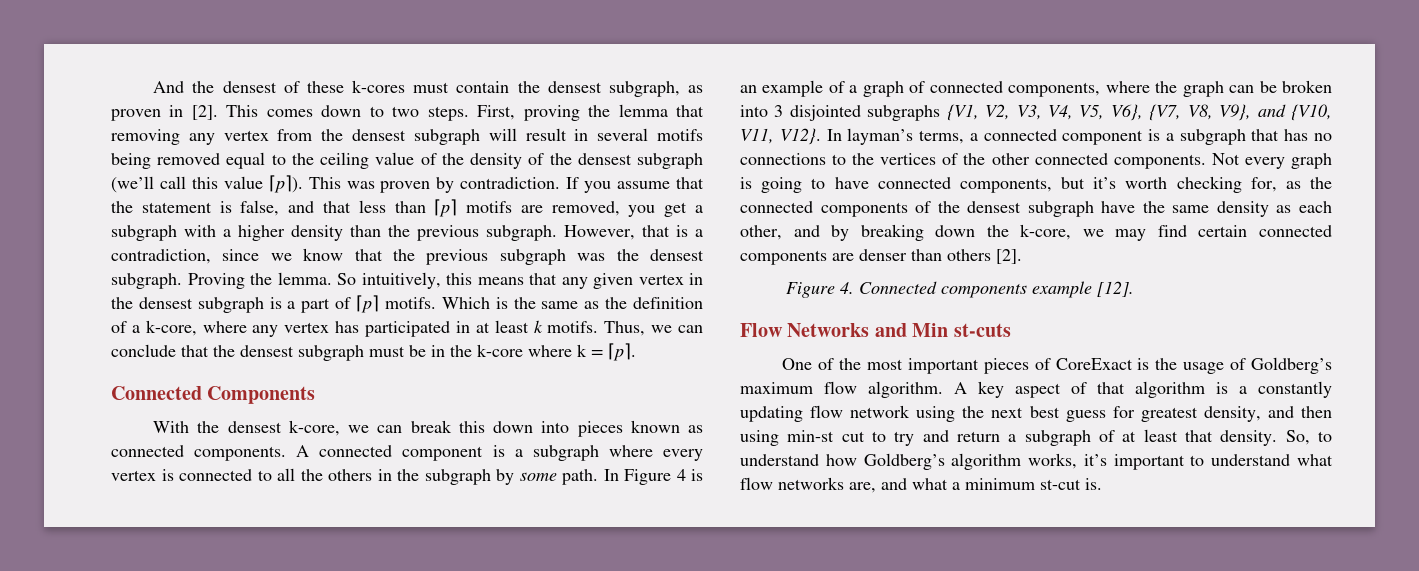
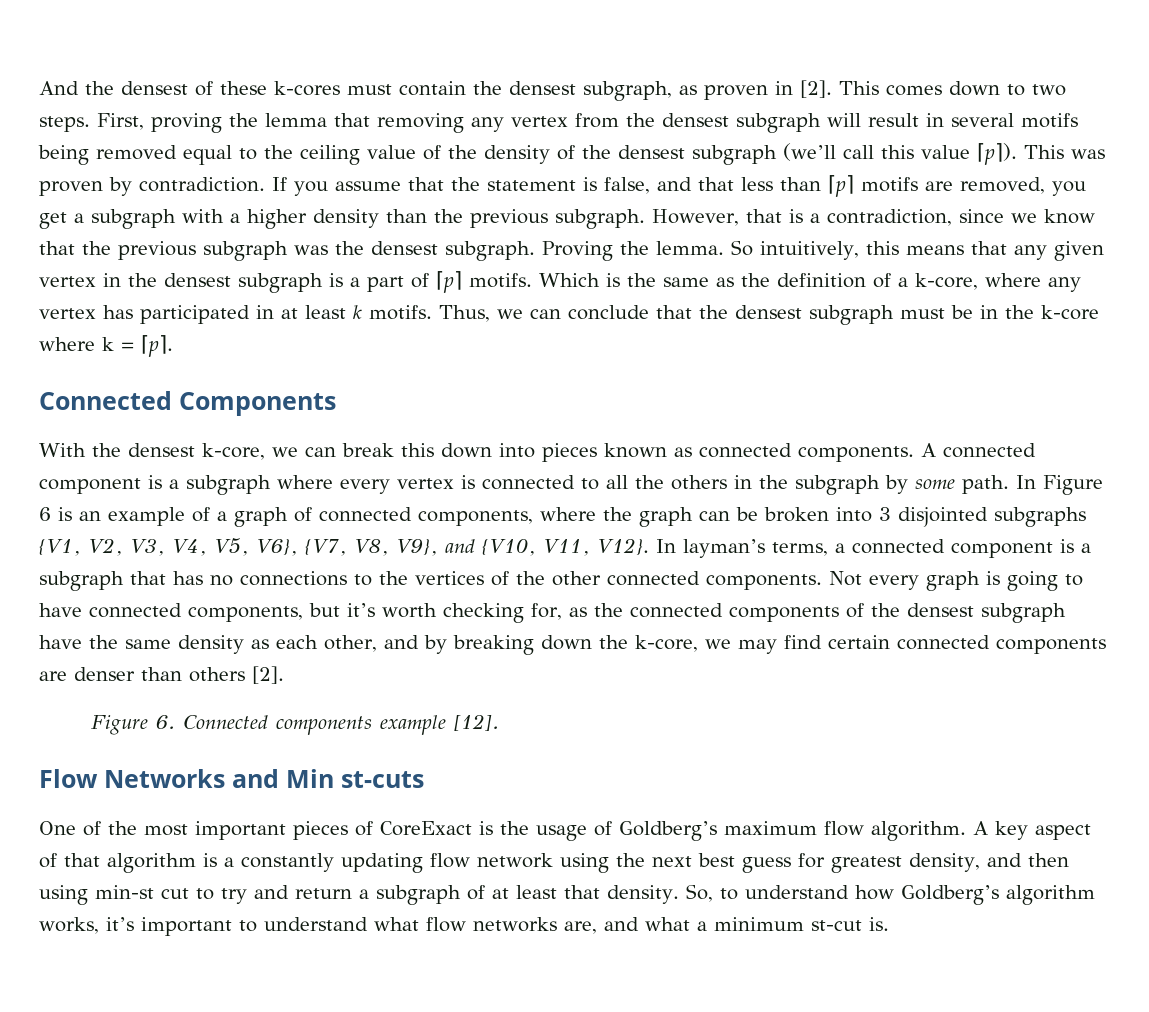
[676,469,686,481] 4 -> [39,507,51,521] 6
[840,282,855,294] 4. -> [155,715,175,729] 6.

